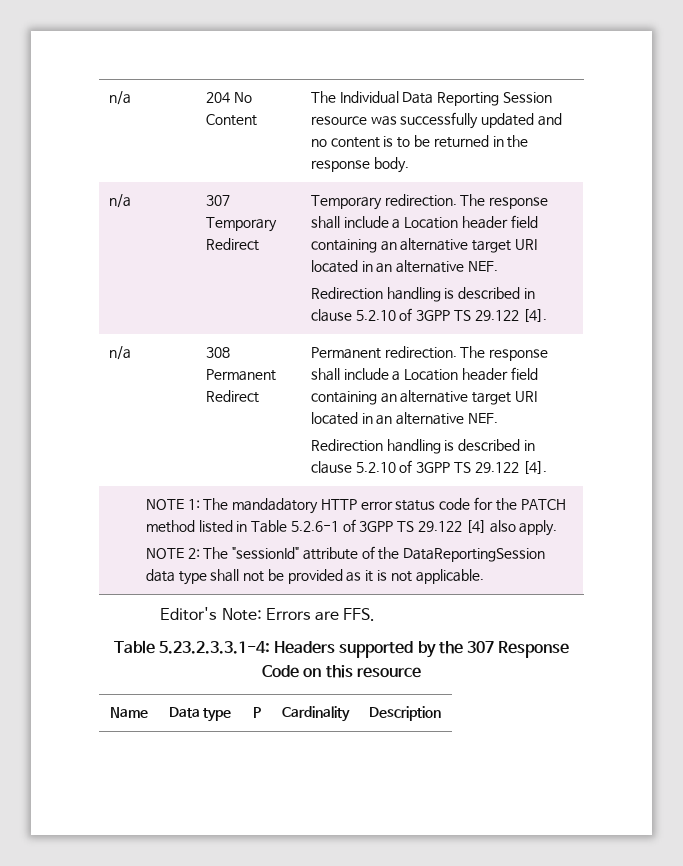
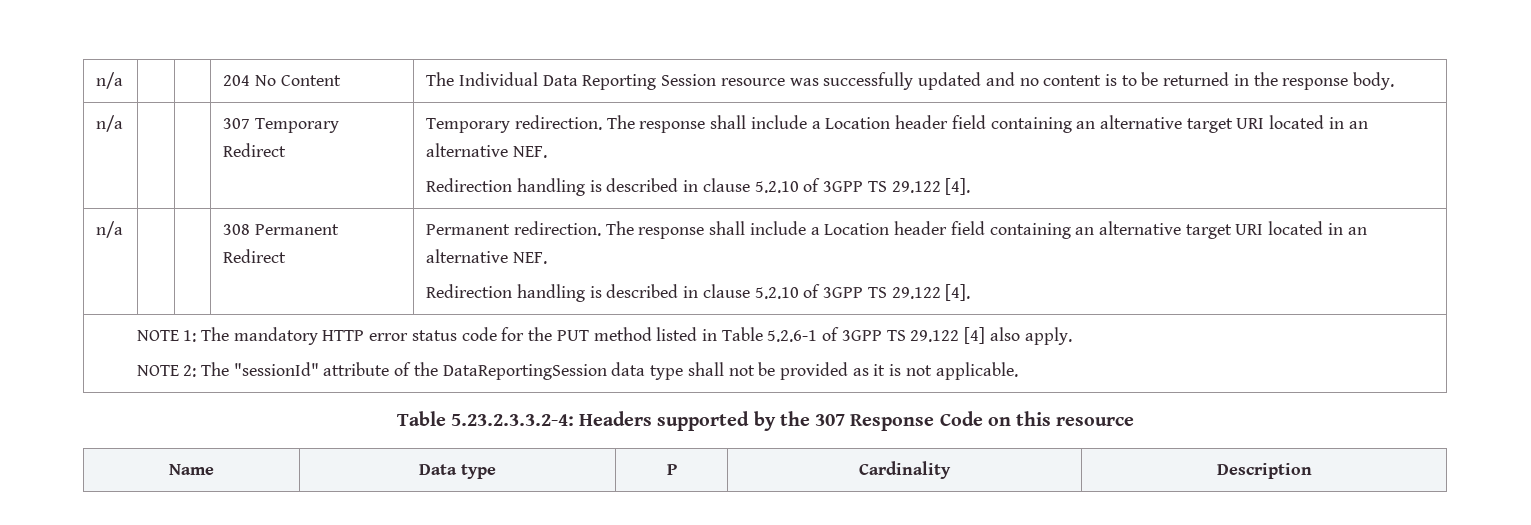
[232,498,319,514] mandadatory -> [233,327,318,345] mandatory
[520,499,566,510] PATCH -> [556,330,589,341] PUT
[160,607,376,621] [113,640,271,654] // Editor's Note: Errors are FFS. // Table 5.23.2.3.3.1-4: -> [396,411,574,426] // Table 5.23.2.3.3.2-4:

